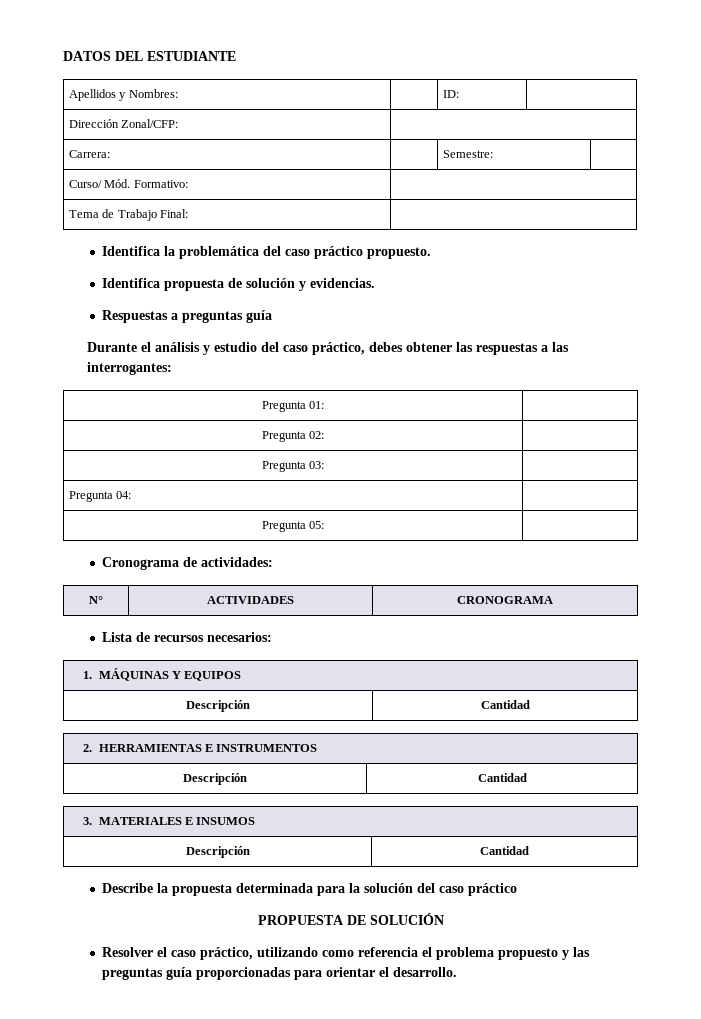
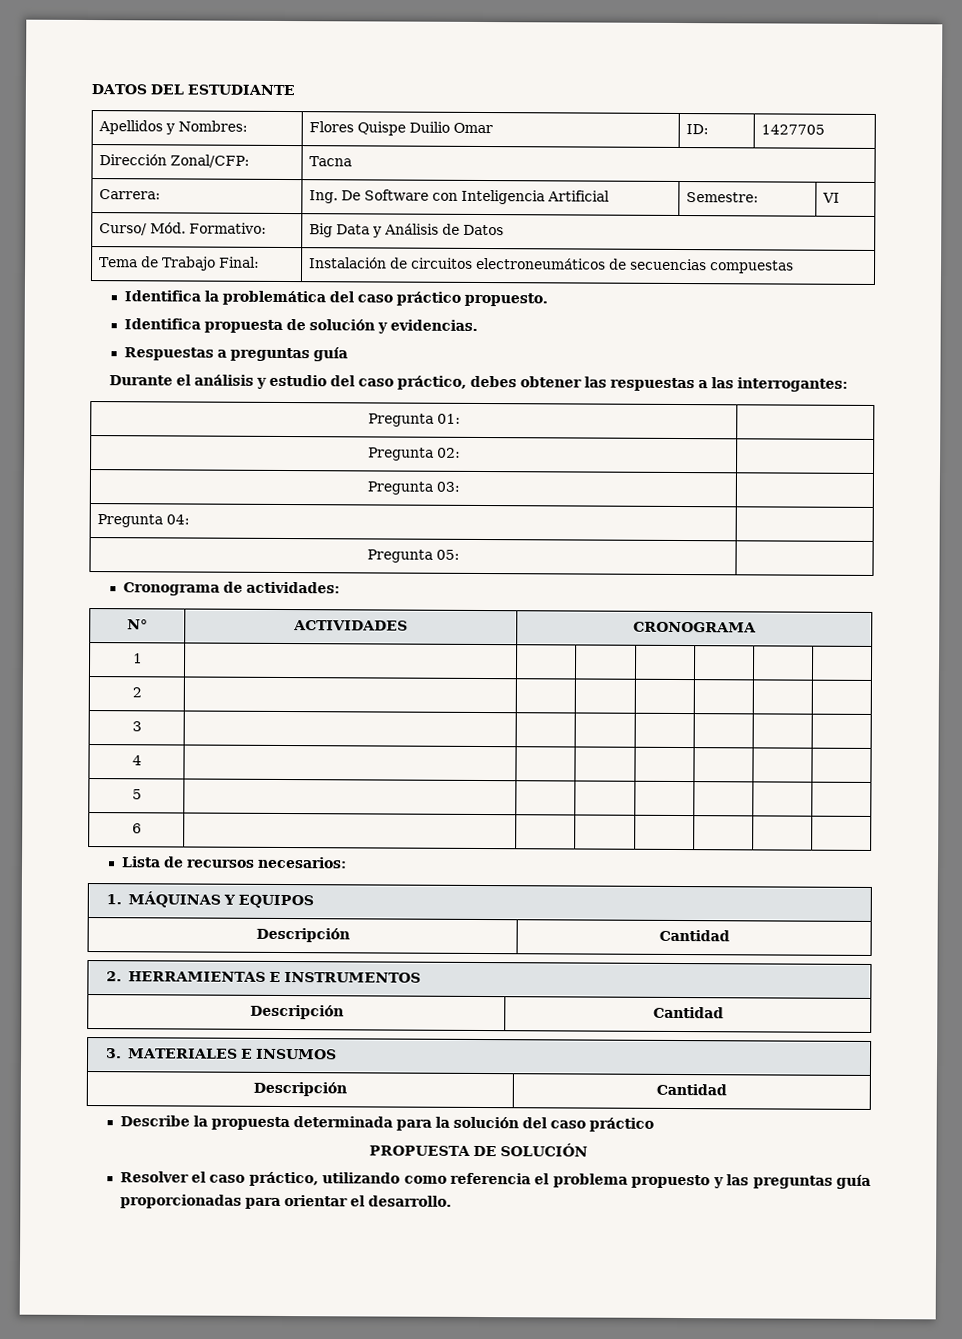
(178, 93) none -> [309,121,494,136] Flores Quispe Duilio Omar
(460, 94) none -> [761,124,826,135] 1427705
(179, 123) none -> [309,156,353,167] Tacna
(111, 154) none -> [309,189,611,205] Ing. De Software con Inteligencia Artificial
(494, 154) none -> [822,192,841,203] VI
[69,209,189,221] // Tema de Trabajo Final: | -> [309,223,505,238] [99,256,261,271] [309,257,795,274] Big Data y Análisis de Datos // Tema de Trabajo Final: | Instalación de circuitos electroneumáticos de secuencias compuestas
(553, 600) none -> [132,653,143,664] [131,687,142,698] [131,721,142,732] [131,755,142,766] [131,789,142,800] [131,823,142,834] // 1 | | | | | | | // 2 | | | | | | | // 3 | | | | | | | // 4 | | | | | | | // 5 | | | | | | | // 6 | | | | | | |

